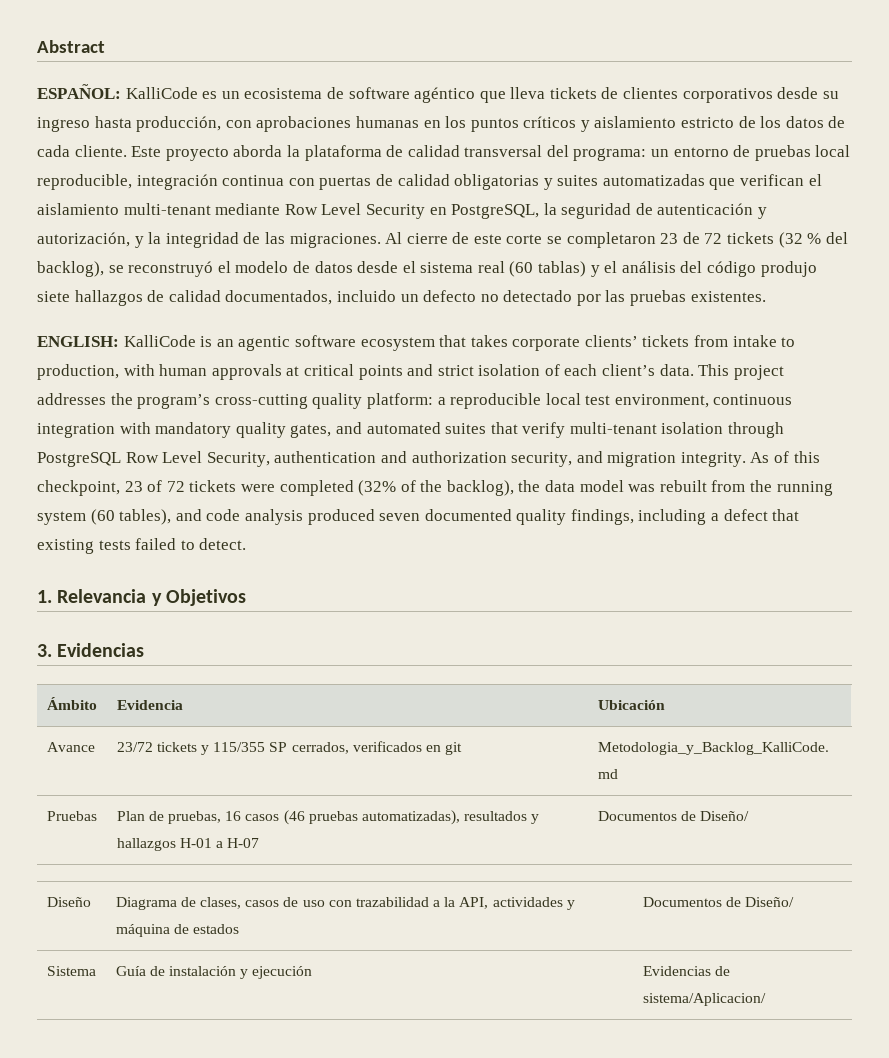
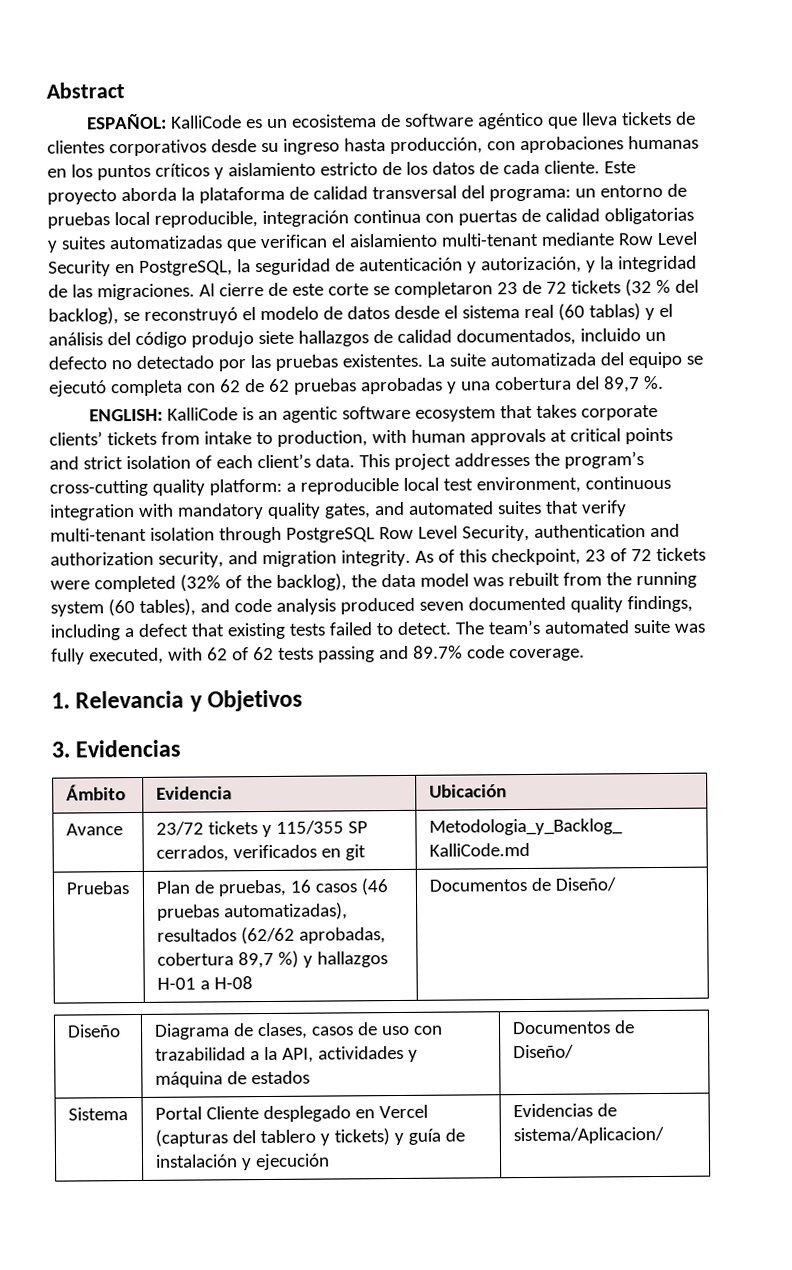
(766, 296) none -> [426,351,703,369] [49,375,664,397] La suite automatizada del equipo se ejecutó completa con 62 de 62 pruebas aprobadas y una cobertura del 89,7 %.
(247, 544) none -> [454,619,705,635] [51,645,585,665] The team’s automated suite was fully executed, with 62 of 62 tests passing and 89.7% code coverage.
(528, 816) none -> [240,926,386,945] [156,950,299,969] (62/62 aprobadas, cobertura 89,7 %)
[227,838,260,848] H-07 -> [213,976,253,990] H-08
[115,966,146,976] Guía -> [154,1104,428,1123] [154,1128,441,1147] Portal Cliente desplegado en Vercel (capturas del tablero y tickets) y guía

